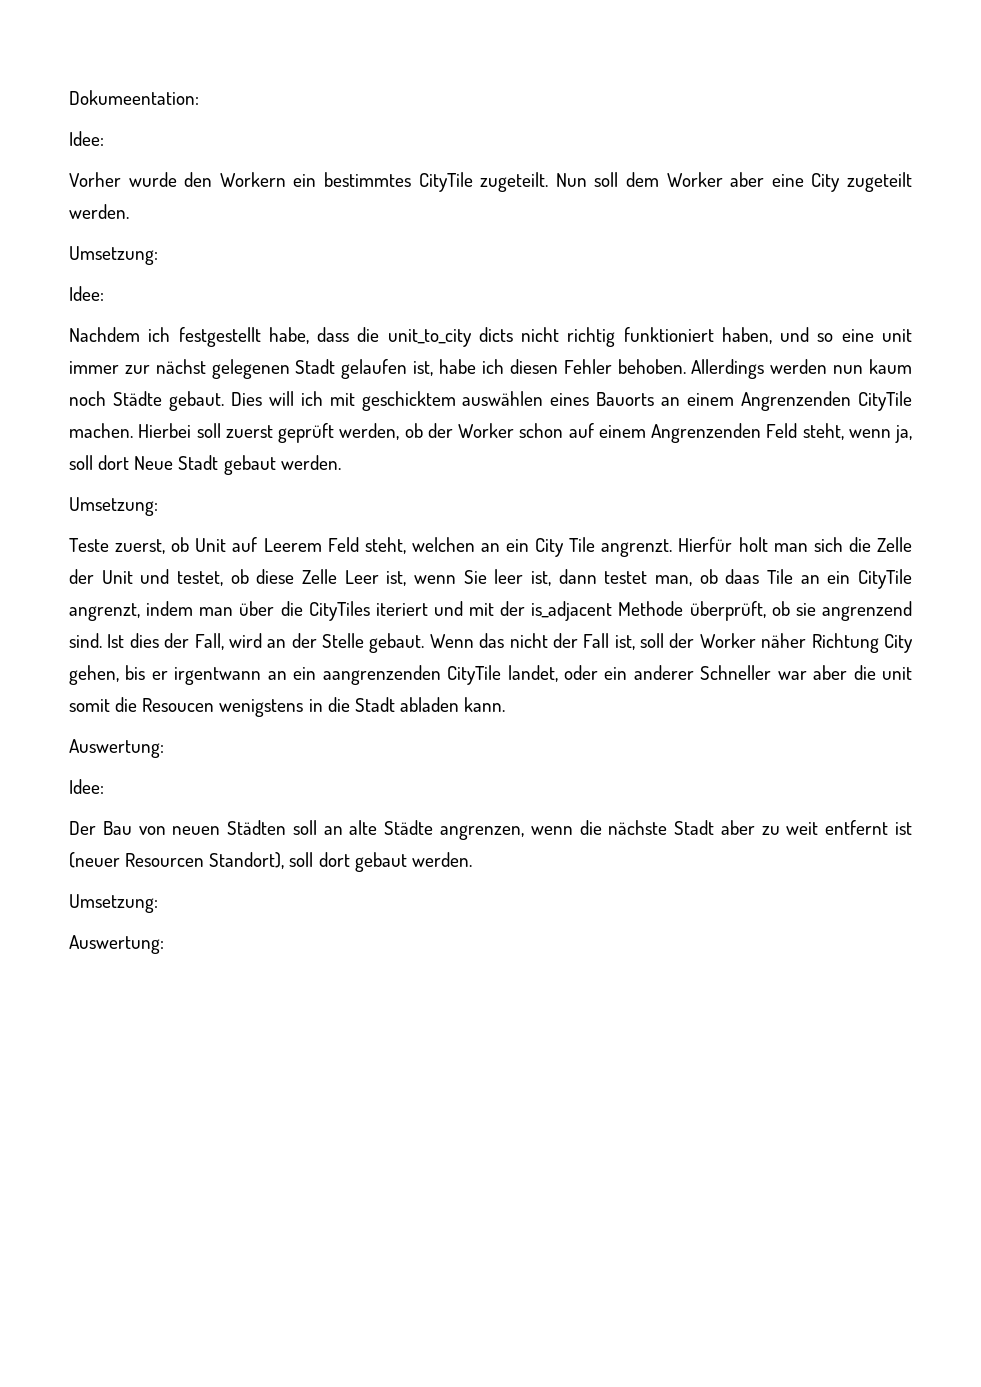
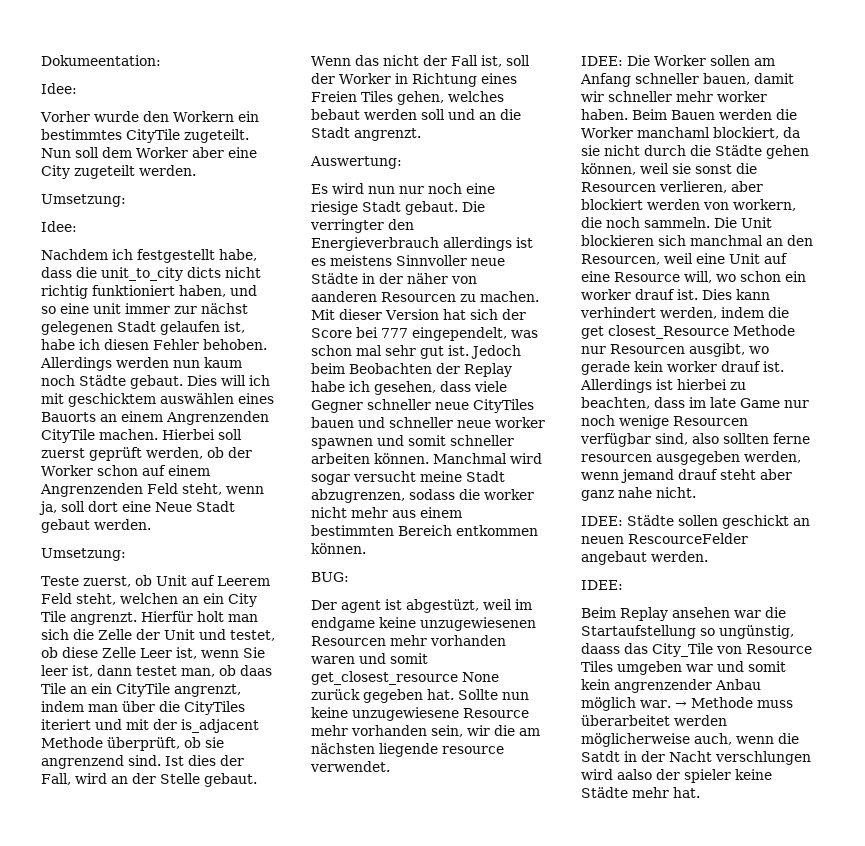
(130, 462) none -> [122,501,151,512] eine
[761,633,913,653] [69,665,912,685] [69,697,506,717] [69,739,164,758] [69,779,104,794] [69,820,913,840] [69,852,472,872] [69,894,158,913] [69,935,164,954] näher Richtung City gehen, bis er irgentwann an ein aangrenzenden CityTile landet, oder ein anderer Schneller war aber die unit somit die Resoucen wenigstens in die Stadt abladen kann. // Auswertung: // Idee: // Der Bau von neuen Städten soll an alte Städte angrenzen, wenn die nächste Stadt aber zu weit entfernt ist (neuer Resourcen Standort), soll dort gebaut werden. // Umsetzung: // Auswertung: -> [394,73,517,87] [311,91,504,105] [311,109,521,120] [311,127,421,141] [310,156,402,169] [311,183,495,194] [311,201,485,215] [310,219,414,233] [311,237,533,251] [311,255,505,266] [311,273,477,284] [311,291,539,302] [311,309,526,320] [311,327,538,341] [311,345,521,359] [311,363,512,377] [311,381,507,395] [311,399,534,413] [311,417,545,428] [311,435,514,449] [311,453,542,464] [311,471,505,485] [311,489,534,503] [311,507,462,518] [311,525,538,536] [311,543,366,554] [311,572,349,582] [311,599,532,613] [311,617,536,631] [311,635,506,646] [311,653,428,664] [311,671,499,685] [311,689,529,703] [311,707,529,721] [311,725,540,737] [311,743,504,757] [310,761,390,772] [581,55,775,66] [580,73,794,87] [581,91,767,102] [581,109,797,120] [581,127,800,139] [581,145,809,159] [581,163,757,175] [581,181,763,193] [581,199,796,211] [581,217,772,228] [581,235,813,246] [581,253,788,265] [581,271,806,283] [581,289,770,300] [580,307,789,319] [581,325,795,339] [581,343,769,357] [581,361,784,375] [580,379,746,393] [581,397,809,409] [581,415,748,429] [580,433,810,447] [581,451,801,465] [581,469,792,483] [581,487,696,501] [581,515,810,529] [581,533,748,544] [581,551,708,565] [581,580,623,590] [581,607,786,621] [581,625,794,639] [581,643,812,657] [581,661,786,675] [581,679,761,693] [581,697,793,711] [581,715,727,726] [581,733,799,747] [581,751,811,765] [581,769,772,783] [581,787,700,798] in Richtung eines Freien Tiles gehen, welches bebaut werden soll und an die Stadt angrenzt. // Auswertung: // Es wird nun nur noch eine riesige Stadt gebaut. Die verringter den Energieverbrauch allerdings ist es meistens Sinnvoller neue Städte in der näher von aanderen Resourcen zu machen. Mit dieser Version hat sich der Score bei 777 eingependelt, was schon mal sehr gut ist. Jedoch beim Beobachten der Replay habe ich gesehen, dass viele Gegner schneller neue CityTiles bauen und schneller neue worker spawnen und somit schneller arbeiten können. Manchmal wird sogar versucht meine Stadt abzugrenzen, sodass die worker nicht mehr aus einem bestimmten Bereich entkommen können. // BUG: // Der agent ist abgestüzt, weil im endgame keine unzugewiesenen Resourcen mehr vorhanden waren und somit get_closest_resource None zurück gegeben hat. Sollte nun keine unzugewiesene Resource mehr vorhanden sein, wir die am nächsten liegende resource verwendet. // IDEE: Die Worker sollen am Anfang schneller bauen, damit wir schneller mehr worker haben. Beim Bauen werden die Worker manchaml blockiert, da sie nicht durch die Städte gehen können, weil sie sonst die Resourcen verlieren, aber blockiert werden von workern, die noch sammeln. Die Unit blockieren sich manchmal an den Resourcen, weil eine Unit auf eine Resource will, wo schon ein worker drauf ist. Dies kann verhindert werden, indem die get closest_Resource Methode nur Resourcen ausgibt, wo gerade kein worker drauf ist. Allerdings ist hierbei zu beachten, dass im late Game nur noch wenige Resourcen verfügbar sind, also sollten ferne resourcen ausgegeben werden, wenn jemand drauf steht aber ganz nahe nicht. // IDEE: Städte sollen geschickt an neuen RescourceFelder angebaut werden. // IDEE: // Beim Replay ansehen war die Startaufstellung so ungünstig, daass das City_Tile von Resource Tiles umgeben war und somit kein angrenzender Anbau möglich war. → Methode muss überarbeitet werden möglicherweise auch, wenn die Satdt in der Nacht verschlungen wird aalso der spieler keine Städte mehr hat.

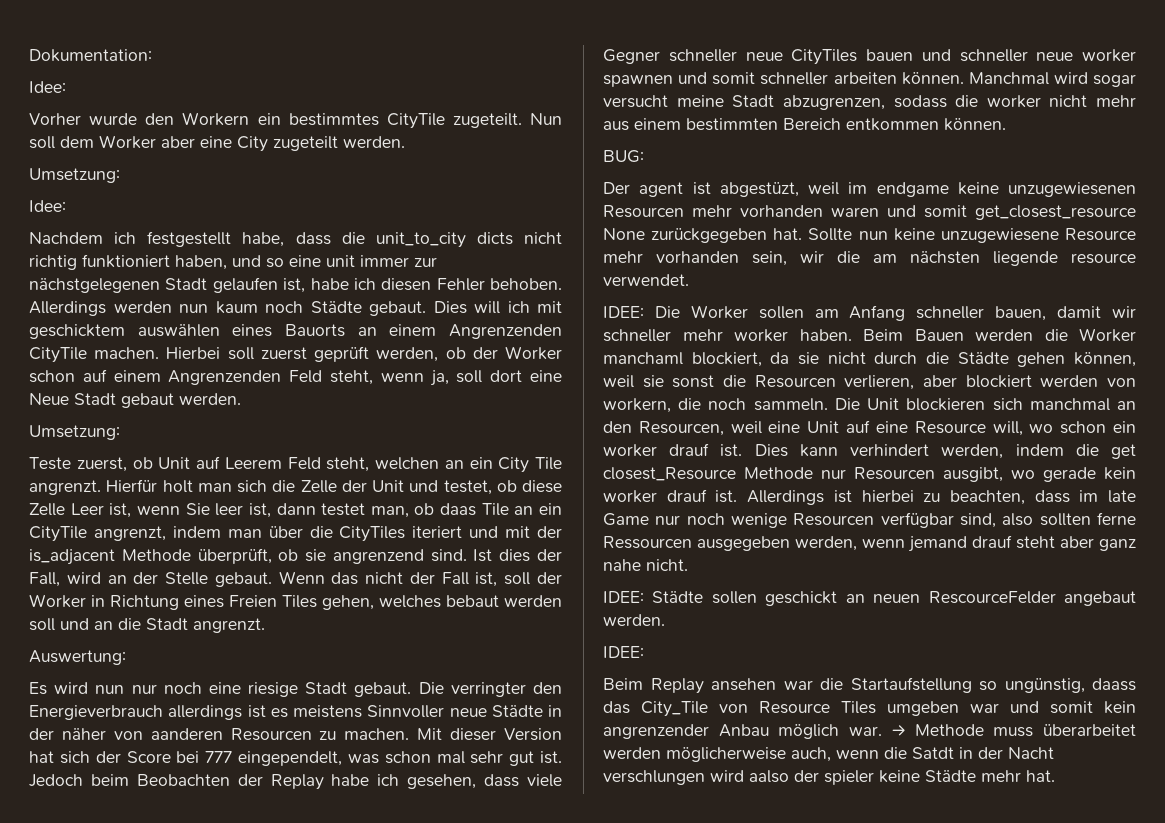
[41,55,161,66] Dokumeentation: -> [29,49,152,62] Dokumentation:
[201,303,248,314] [41,321,113,335] nächst gelegenen -> [29,278,160,293] nächstgelegenen
[311,689,423,703] zurück gegeben -> [651,228,768,243] zurückgegeben
[581,454,652,462] resourcen -> [603,536,692,549] Ressourcen

